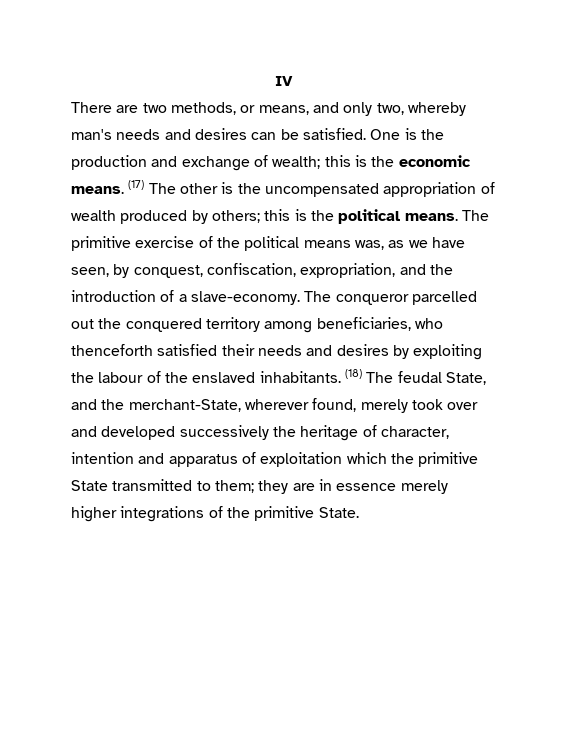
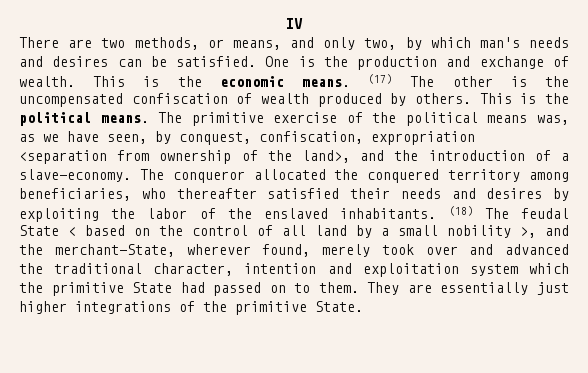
[407,102,466,116] whereby -> [405,37,471,50] by which
[272,155,351,169] wealth; this -> [19,76,126,87] wealth. This
[383,182,477,197] appropriation -> [131,93,228,104] confiscation
[211,209,291,223] others; this -> [415,93,512,104] others. This
[300,263,396,278] expropriation, -> [371,131,475,145] [19,150,350,164] expropriation <separation from ownership of the land>,
[411,291,477,305] [71,319,94,329] parcelled out -> [253,169,326,180] allocated
[71,344,153,356] thenceforth -> [176,188,257,199] thereafter
[98,372,144,383] labour -> [147,208,188,219] labor
[445,372,486,385] State, -> [19,225,536,238] State < based on the control of all land by a small nobility >,
[101,425,449,441] [71,452,479,467] [71,479,448,494] developed successively the heritage of character, intention and apparatus of exploitation which the primitive State transmitted to them; they are in essence merely -> [505,244,569,255] [19,263,570,277] [19,282,569,296] advanced the traditional character, intention and exploitation system which the primitive State had passed on to them. They are essentially just

